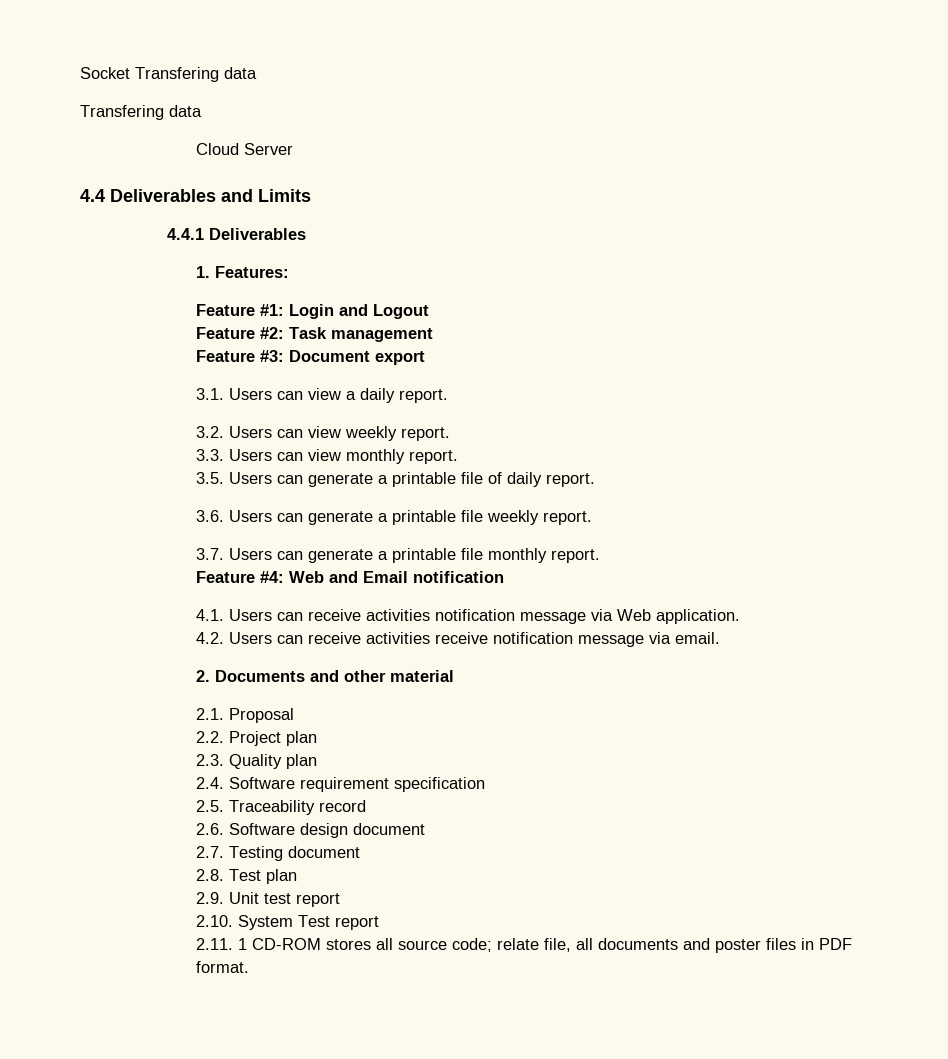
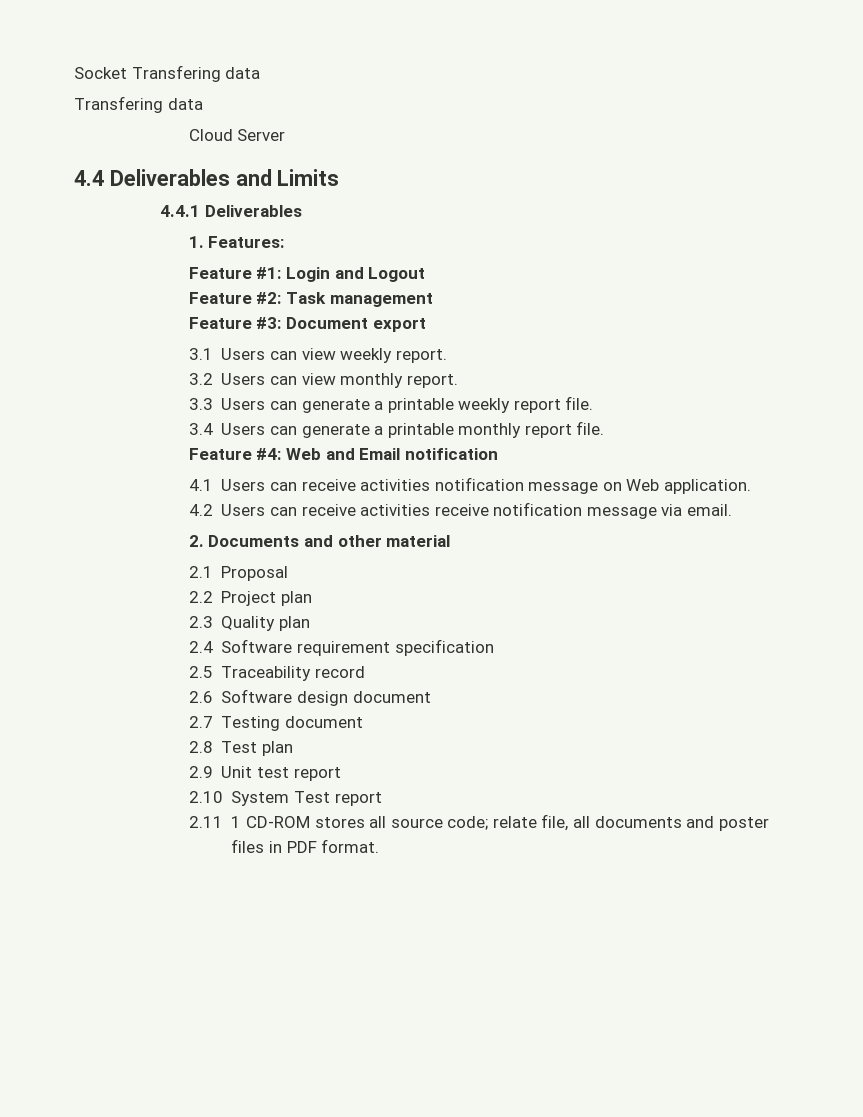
[195,388,448,403] [195,426,224,438] 3.1. Users can view a daily report. // 3.2. -> [188,348,213,360] 3.1
[195,449,224,461] 3.3. -> [188,373,213,385] 3.2
[195,472,595,487] [195,510,592,525] [195,548,600,563] 3.5. Users can generate a printable file of daily report. // 3.6. Users can generate a printable file weekly report. // 3.7. Users can generate a printable file monthly report. -> [188,396,594,413] [188,421,605,438] 3.3 Users can generate a printable weekly report file. // 3.4 Users can generate a printable monthly report file.
[195,609,224,621] 4.1. -> [188,479,213,491] 4.1
[590,609,613,621] via -> [602,482,622,491] on
[195,632,224,644] 4.2. -> [188,504,213,516] 4.2
[195,708,224,720] 2.1. -> [188,566,213,578] 2.1
[195,731,224,743] 2.2. -> [188,591,213,603] 2.2
[195,754,224,766] 2.3. -> [188,616,213,628] 2.3
[195,777,224,789] 2.4. -> [188,641,213,653] 2.4
[195,800,224,812] 2.5. -> [188,666,213,678] 2.5
[195,823,224,835] 2.6. -> [188,691,213,703] 2.6
[195,846,224,858] 2.7. -> [188,716,213,728] 2.7
[195,869,224,881] 2.8. -> [188,741,213,753] 2.8
[195,892,224,904] 2.9. -> [188,766,213,778] 2.9
[195,915,233,927] 2.10. -> [188,791,223,803] 2.10
[195,938,233,950] 2.11. -> [188,816,223,828] 2.11

